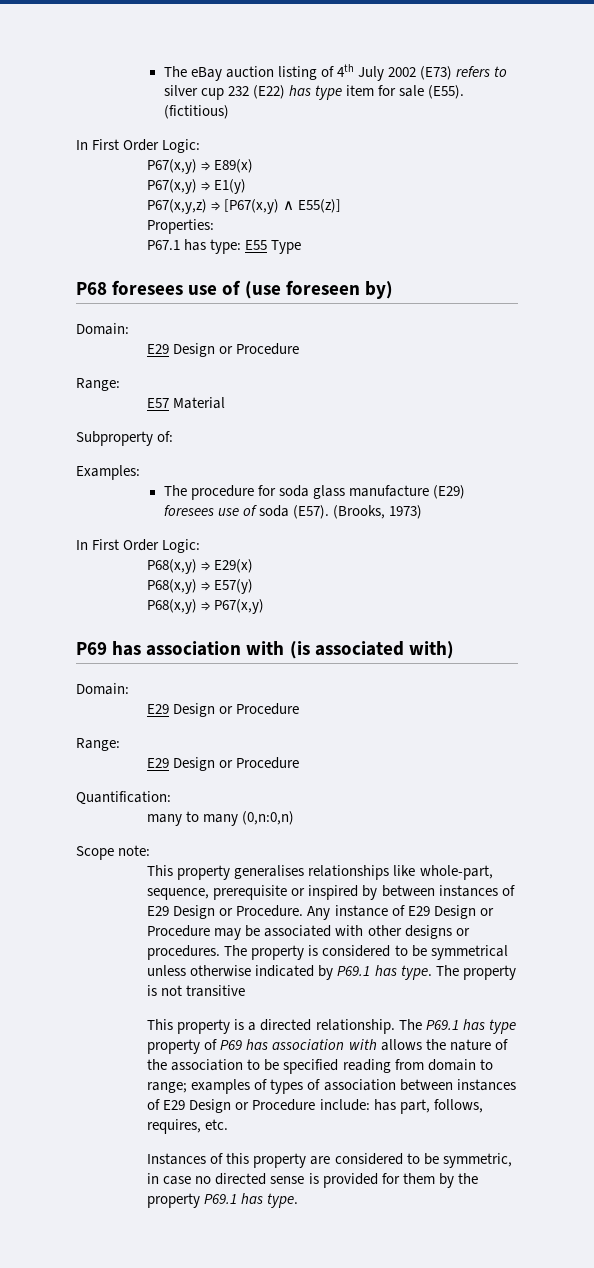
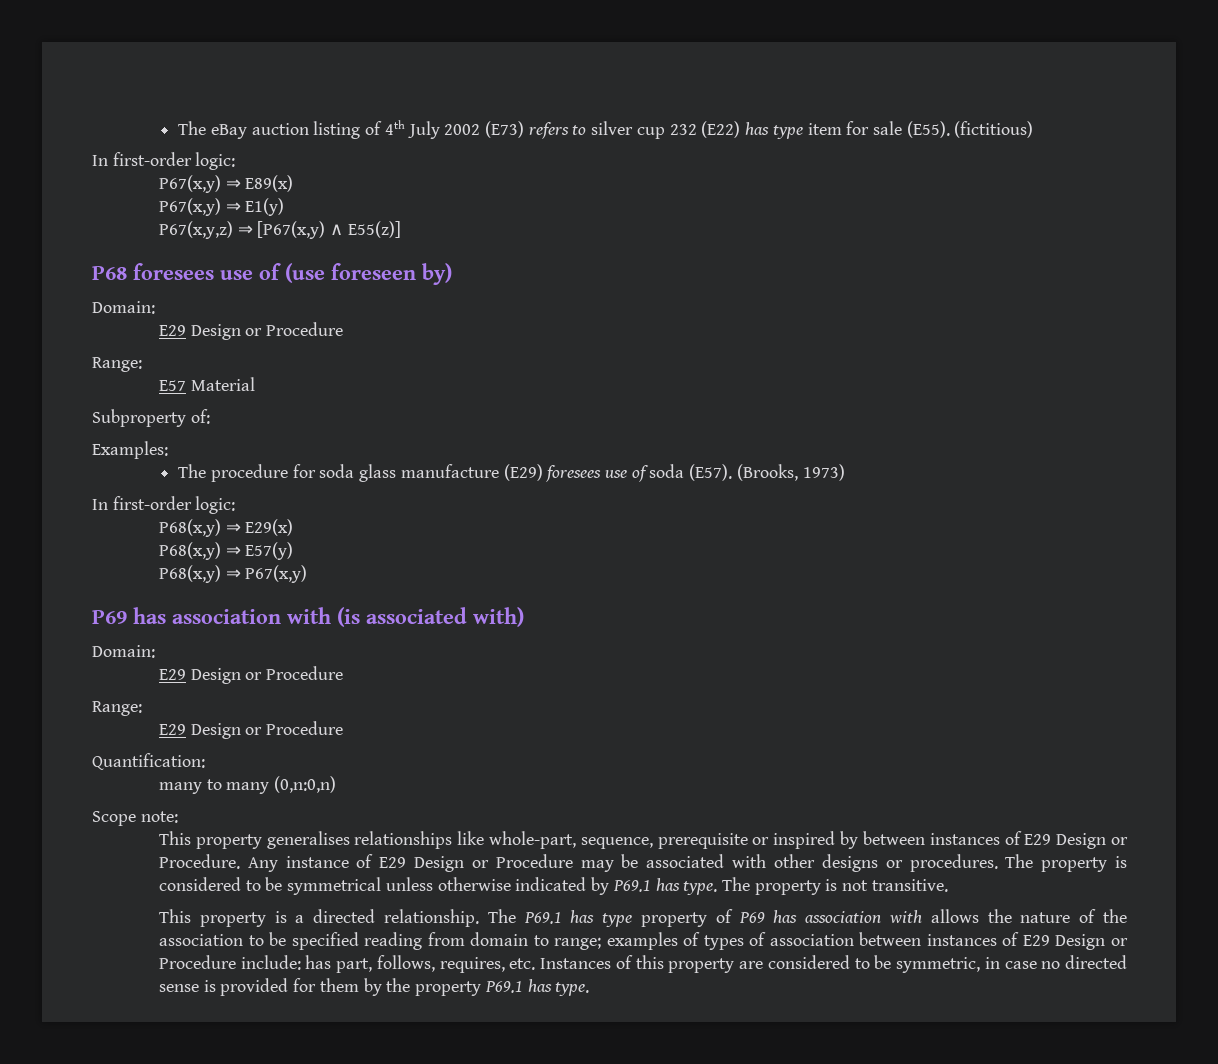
[92,139,201,153] First Order Logic: -> [112,152,236,170] first-order logic:
[147,219,215,234] [147,239,302,254] // Properties: // P67.1 has type: E55 Type -> (401, 229) none
[92,539,201,553] First Order Logic: -> [112,496,236,514] first-order logic:
[186,985,246,997] transitive -> [871,879,948,892] transitive.
(229, 1124) // -> (536, 964) none

